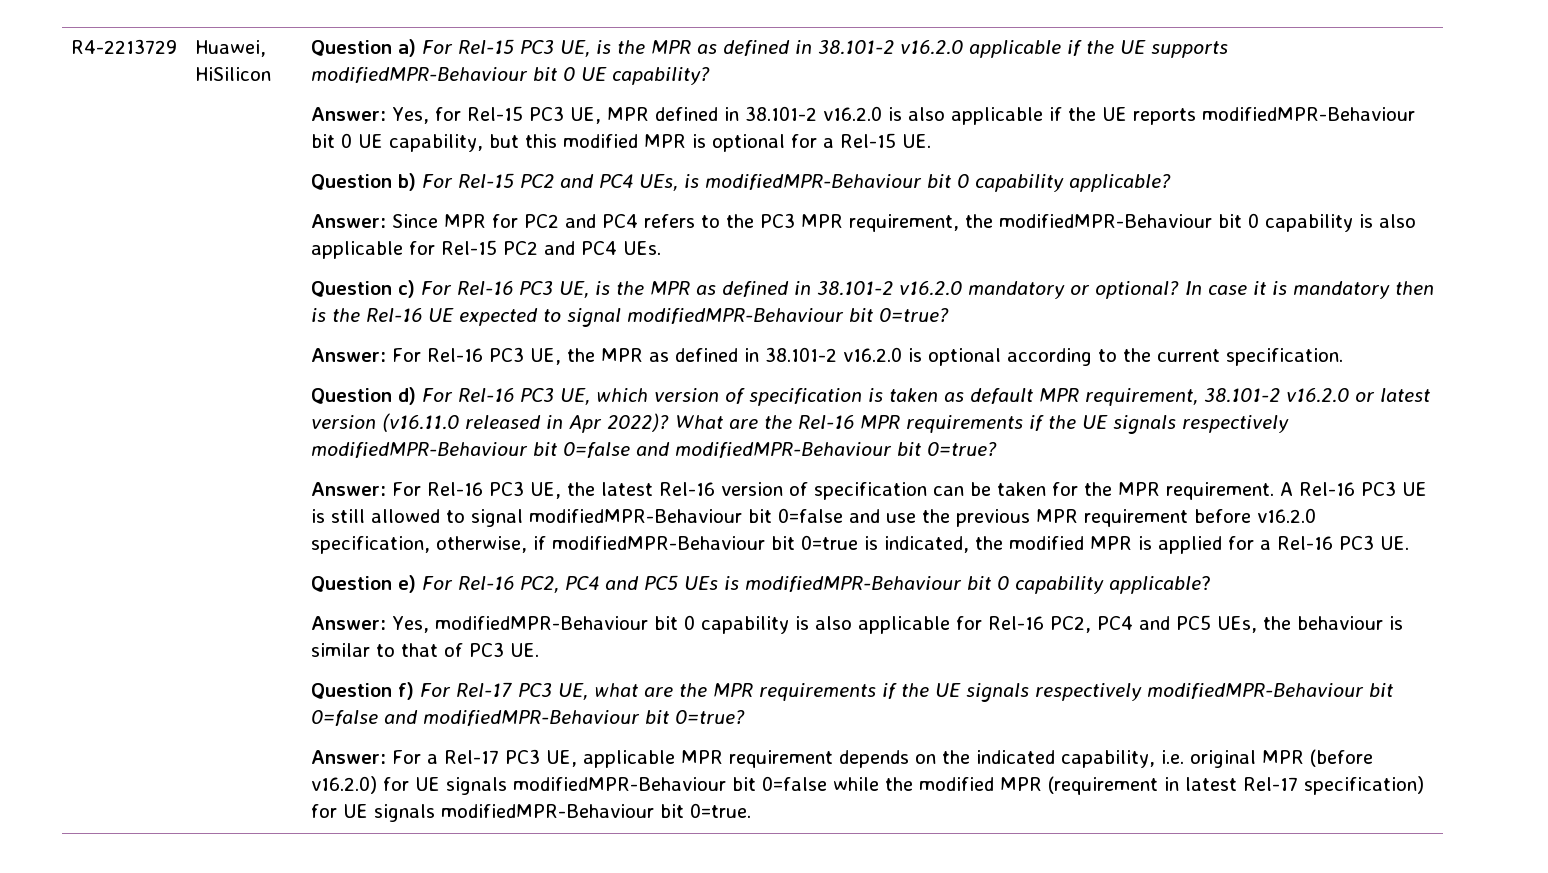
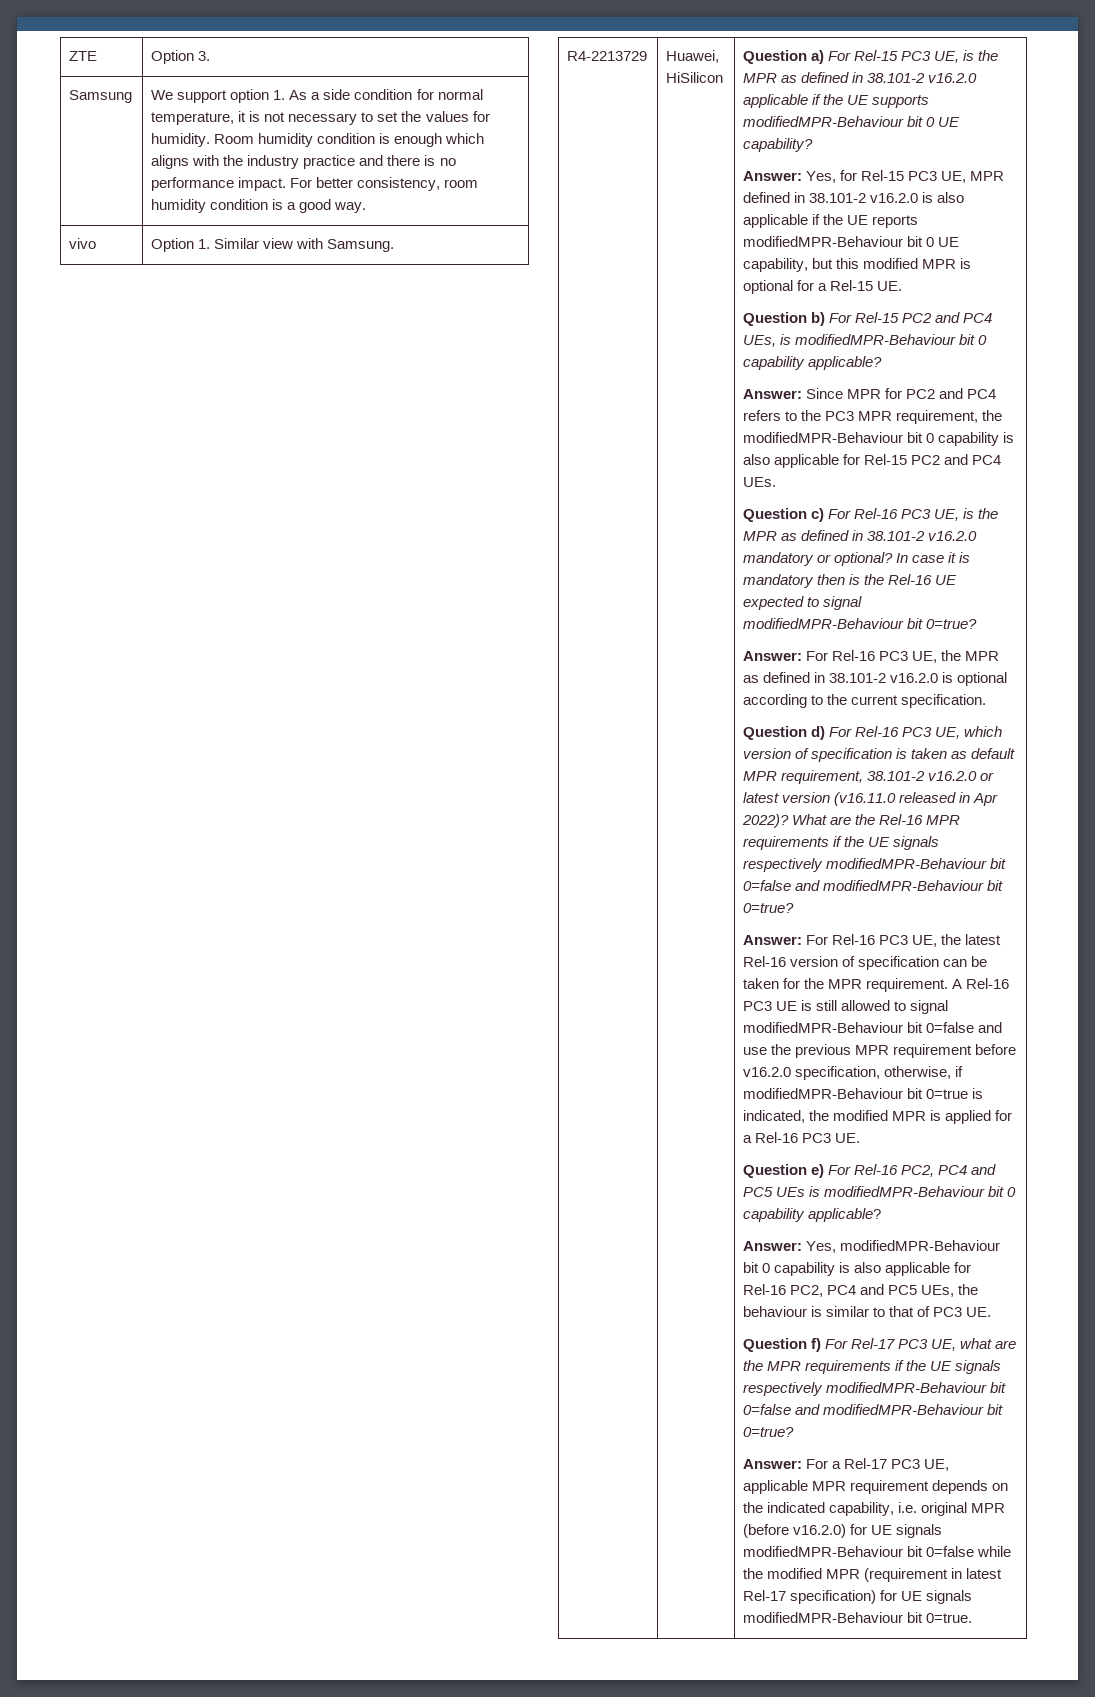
(70, 46) none -> [69,51,98,61] [151,50,211,64] [69,90,133,103] [151,89,483,103] [151,111,490,125] [151,133,485,147] [151,155,456,169] [151,177,479,191] [151,199,367,213] [69,238,97,249] [151,238,395,252] ZTE | Option 3. // Samsung | We support option 1. As a side condition for normal temperature, it is not necessary to set the values for humidity. Room humidity condition is enough which aligns with the industry practice and there is no performance impact. For better consistency, room humidity condition is a good way. // vivo | Option 1. Similar view with Samsung. //

